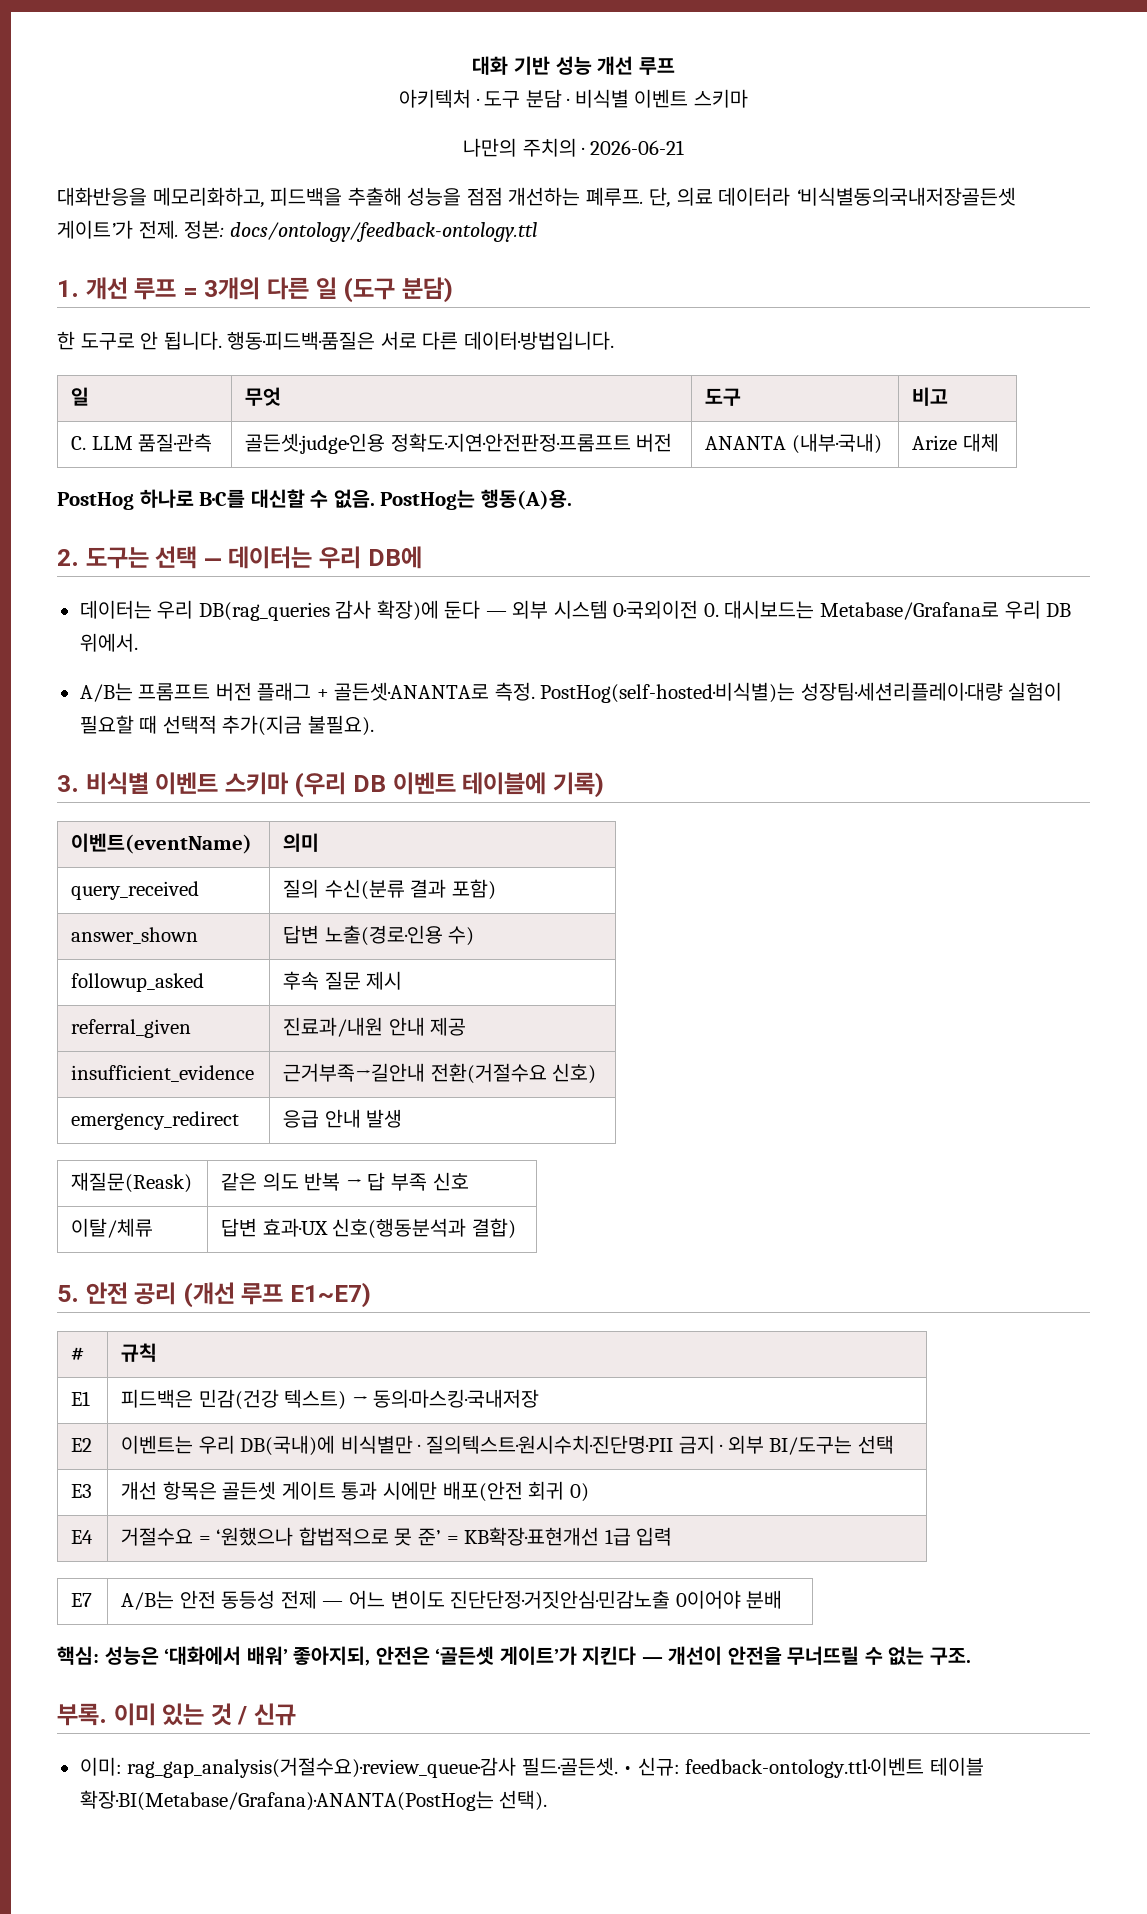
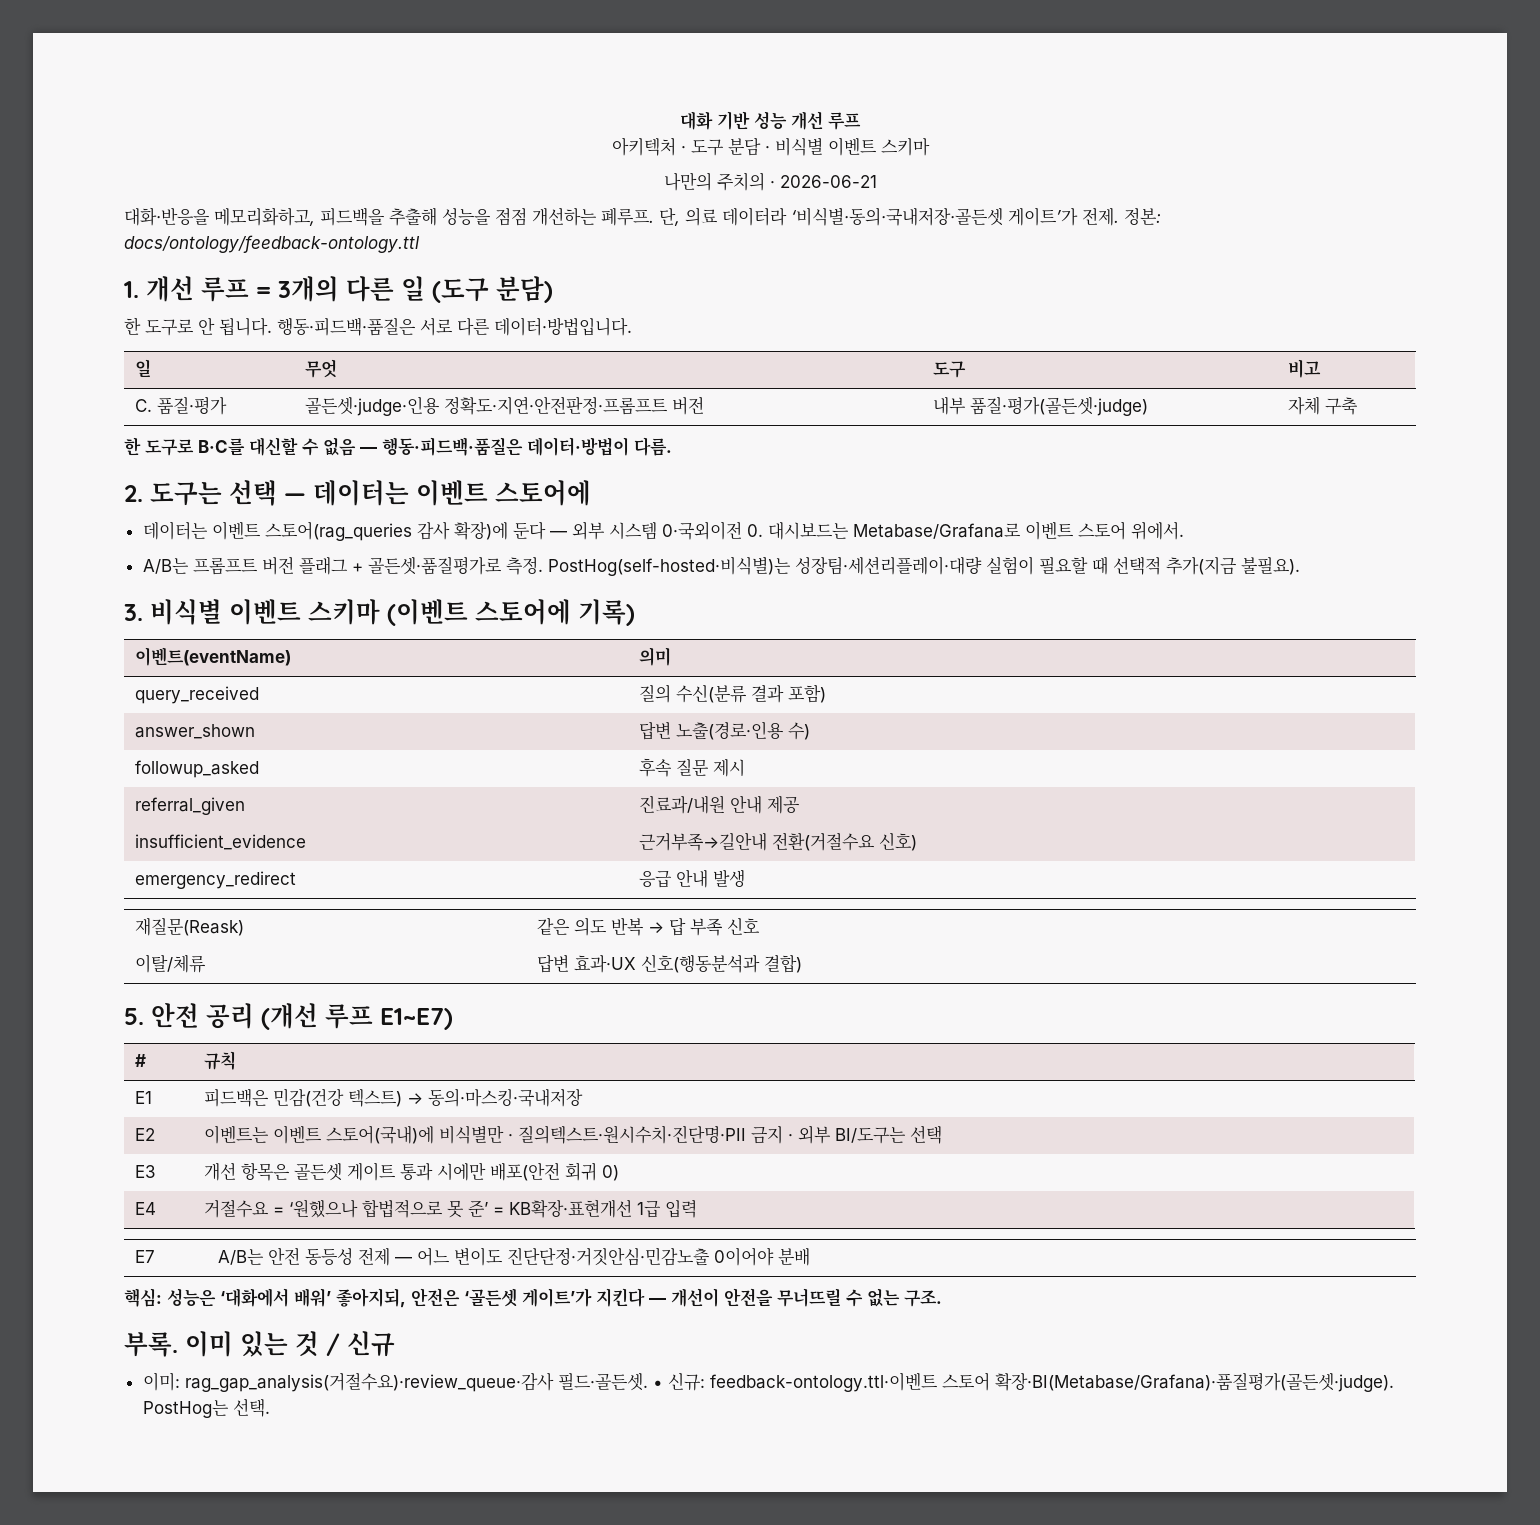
[91,433,213,452] LLM 품질·관측 -> [156,396,227,415] 품질·평가
[705,433,882,454] [912,433,999,452] [57,489,572,510] ANANTA (내부·국내) | Arize 대체 // PostHog 하나로 B·C를 대신할 수 없음. PostHog는 행동(A)용. -> [932,396,1148,416] [1287,396,1358,415] [124,437,672,456] 내부 품질·평가(골든셋·judge) | 자체 구축 // 한 도구로 B·C를 대신할 수 없음 — 행동·피드백·품질은 데이터·방법이 다름.
[319,546,422,569] [79,600,330,621] 우리 DB에 // 데이터는 우리 DB(rag_queries -> [416,480,591,506] [142,521,412,541] 이벤트 스토어에 // 데이터는 이벤트 스토어(rag_queries
[1004,600,1072,619] 우리 DB -> [1024,521,1126,540] 이벤트 스토어
[334,682,490,701] 골든셋·ANANTA로 -> [367,556,502,575] 골든셋·품질평가로
[294,772,547,798] (우리 DB 이벤트 테이블에 -> [387,599,571,626] (이벤트 스토어에
[198,1435,336,1456] 우리 DB(국내)에 -> [272,1125,434,1144] 이벤트 스토어(국내)에
[929,1757,984,1776] [79,1790,548,1811] 테이블 확장·BI(Metabase/Grafana)·ANANTA(PostHog는 선택). -> [941,1372,1394,1392] [142,1398,270,1418] 스토어 확장·BI(Metabase/Grafana)·품질평가(골든셋·judge). PostHog는 선택.

